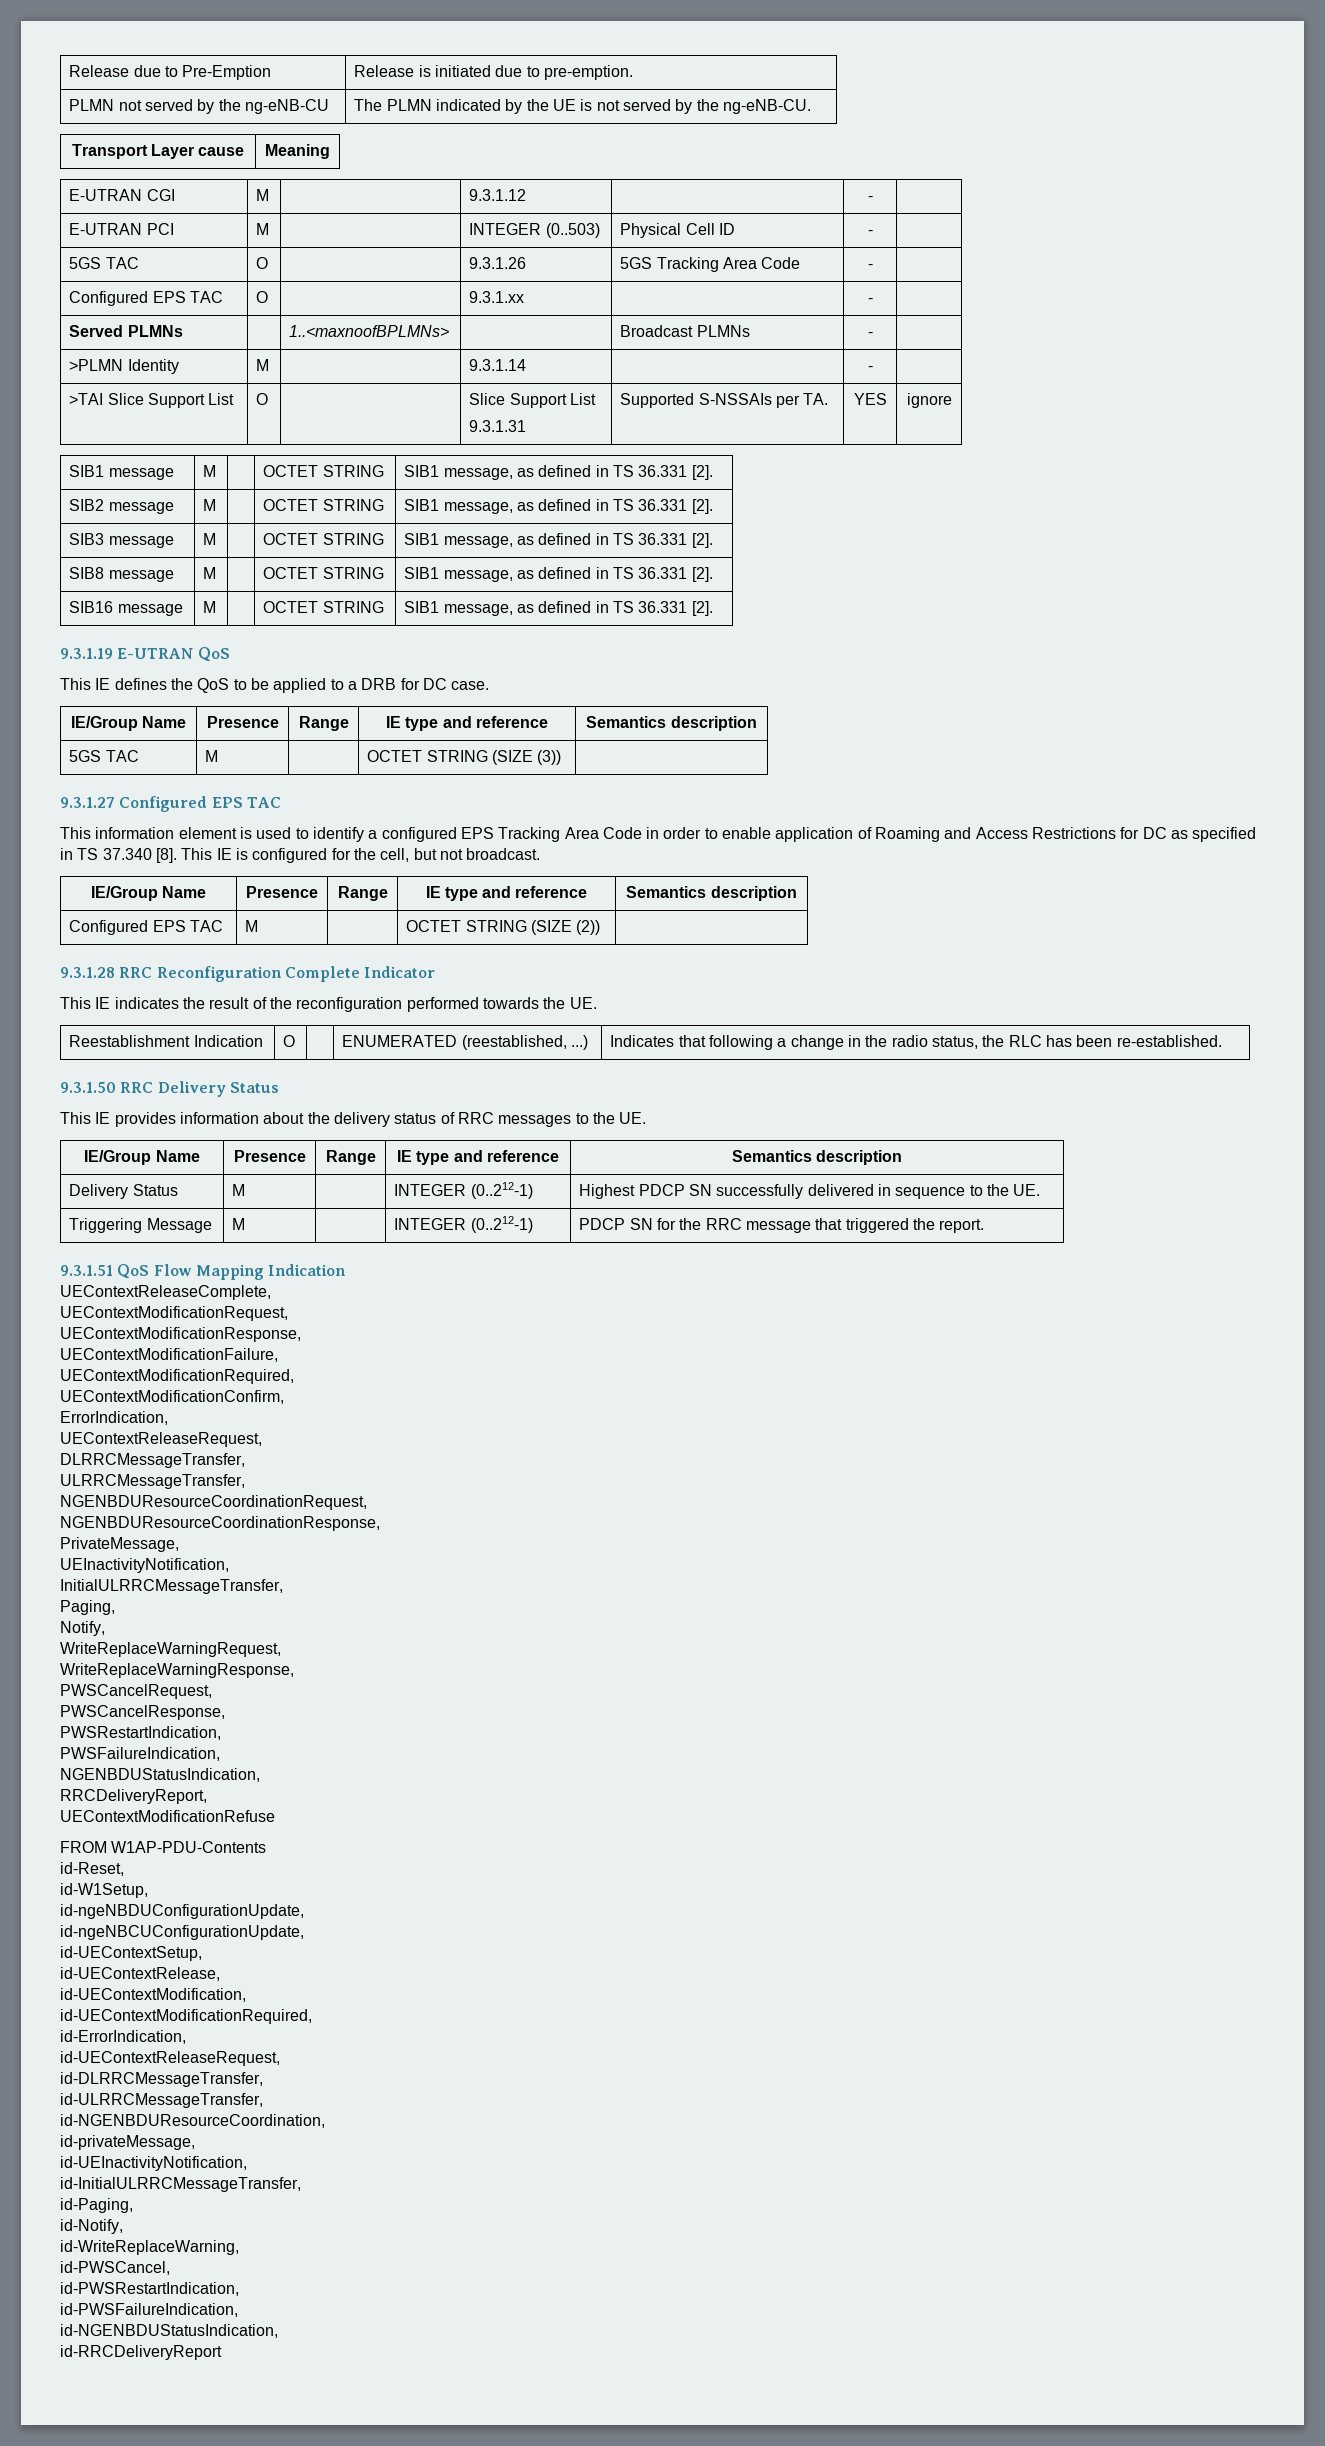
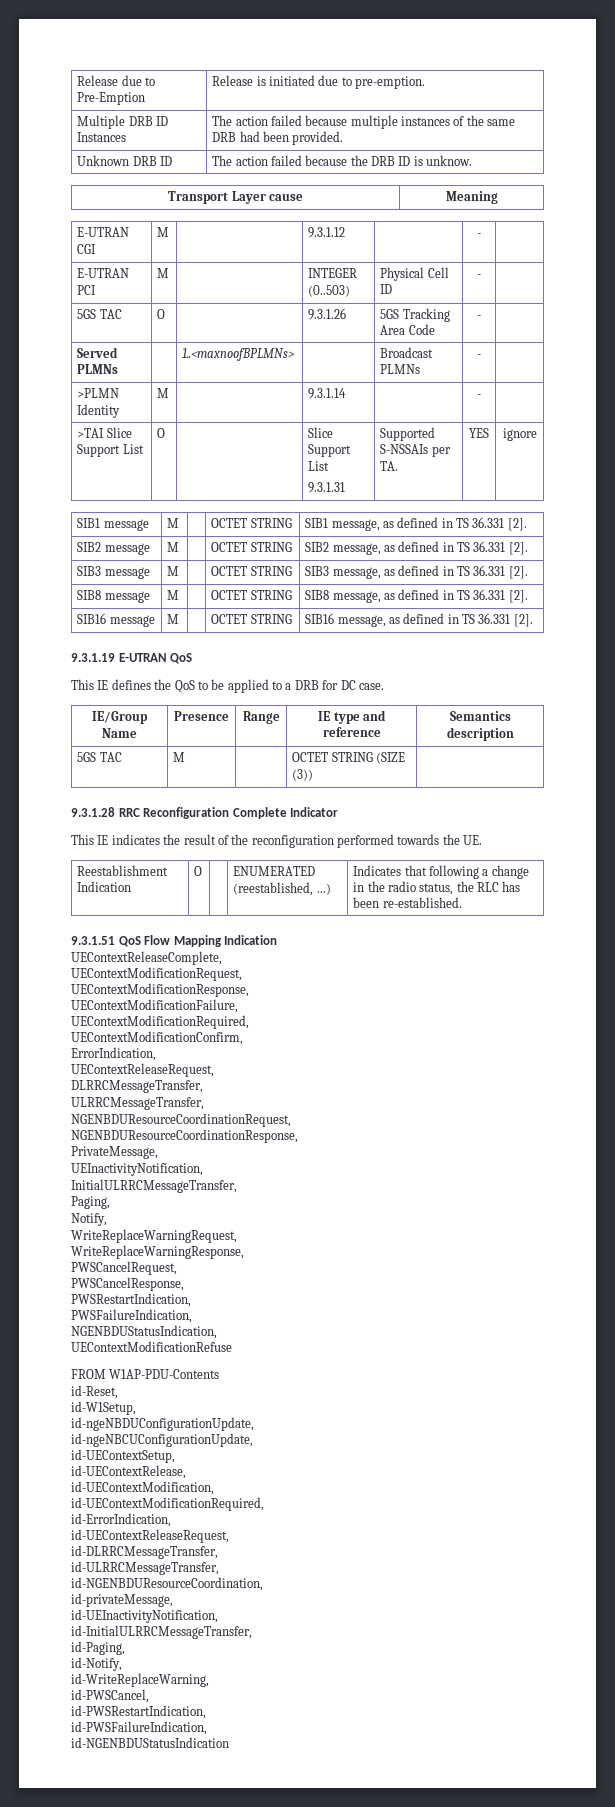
[69,99,330,114] [354,99,811,114] PLMN not served by the ng-eNB-CU | The PLMN indicated by the UE is not served by the ng-eNB-CU. -> [77,115,168,129] [77,132,127,142] [212,115,516,129] [212,131,344,145] [77,155,172,166] [212,155,473,166] Multiple DRB ID Instances | The action failed because multiple instances of the same DRB had been provided. // Unknown DRB ID | The action failed because the DRB ID is unknow.
[69,291,224,306] [256,291,269,303] [469,291,525,303] [867,298,873,303] // Configured EPS TAC | O | | 9.3.1.xx | | - | -> (481, 317) none
[404,499,440,511] SIB1 -> [305,542,330,552] SIB2
[404,533,440,545] SIB1 -> [305,566,330,576] SIB3
[404,567,440,579] SIB1 -> [305,590,330,600] SIB8
[404,601,440,613] SIB1 -> [305,613,335,624] SIB16
[60,796,281,812] [60,827,1257,842] [60,848,541,863] [90,886,207,901] [246,886,318,898] [337,886,388,901] [425,886,588,901] [626,886,797,901] [69,920,224,935] [245,920,259,932] [406,920,601,935] // 9.3.1.27 Configured EPS TAC // This information element is used to identify a configured EPS Tracking Area Code in order to enable application of Roaming and Access Restrictions for DC as specified in TS 37.340 [8]. This IE is configured for the cell, but not broadcast. // IE/Group Name | Presence | Range | IE type and reference | Semantics description // Configured EPS TAC | M | | OCTET STRING (SIZE (2)) | -> (314, 775) none
[60,1081,279,1097] [60,1112,647,1127] [84,1150,200,1165] [233,1150,306,1162] [325,1150,376,1165] [397,1150,559,1165] [731,1150,903,1165] [69,1184,178,1199] [232,1184,246,1196] [394,1182,533,1199] [579,1184,1041,1199] [69,1218,212,1233] [232,1218,246,1230] [394,1216,533,1233] [579,1218,985,1233] // 9.3.1.50 RRC Delivery Status // This IE provides information about the delivery status of RRC messages to the UE. // IE/Group Name | Presence | Range | IE type and reference | Semantics description // Delivery Status | M | | INTEGER (0..212-1) | Highest PDCP SN successfully delivered in sequence to the UE. // Triggering Message | M | | INTEGER (0..212-1) | PDCP SN for the RRC message that triggered the report. -> (462, 902) none
[60,1789,207,1804] // RRCDeliveryReport, -> (217, 1332) none
[60,2324,278,2338] [60,2345,222,2360] id-NGENBDUStatusIndication, // id-RRCDeliveryReport -> [71,1737,229,1748] id-NGENBDUStatusIndication

